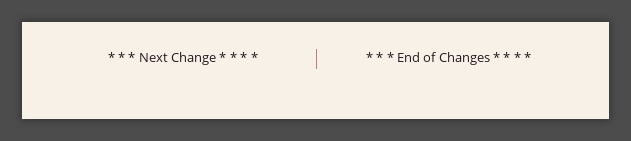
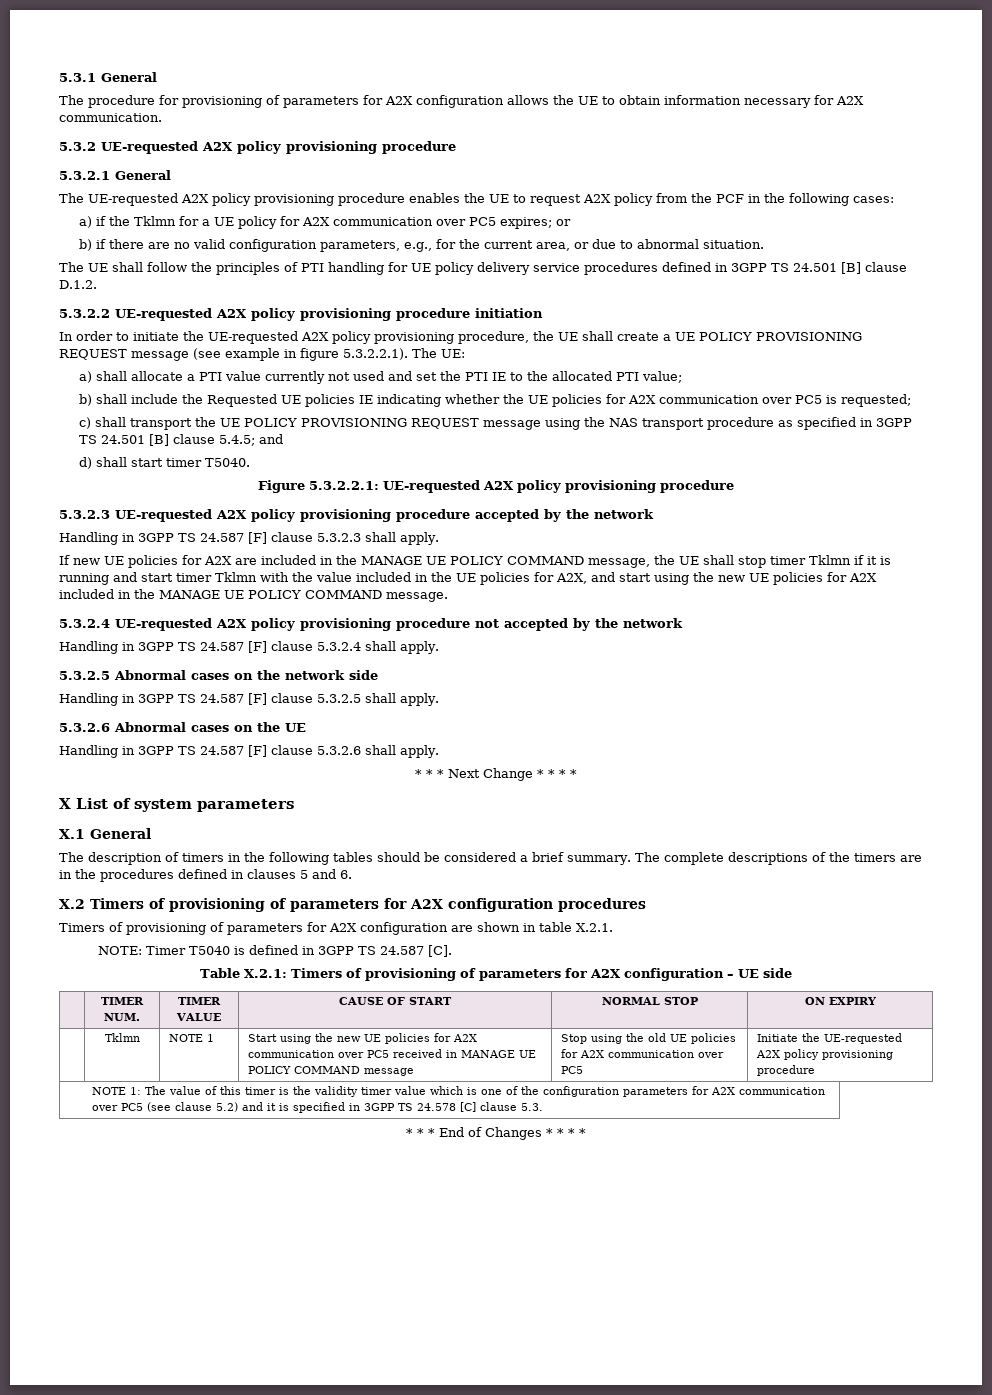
(107, 57) none -> [59,72,157,82] [59,95,864,108] [59,113,162,122] [59,141,456,154] [59,170,171,180] [59,193,894,206] [78,216,571,229] [78,239,764,252] [59,262,907,275] [59,280,97,289] [59,308,543,321] [59,331,862,344] [59,348,465,361] [78,371,682,384] [78,394,911,407] [78,417,912,430] [78,434,283,446] [78,457,250,469] [258,480,734,493] [59,509,654,522] [59,532,439,545] [59,555,891,568] [59,572,877,585] [59,589,448,602] [59,618,683,631] [59,641,439,654] [59,670,378,680] [59,693,439,706] [59,722,306,732] [59,745,439,758] 5.3.1 General // The procedure for provisioning of parameters for A2X configuration allows the UE to obtain information necessary for A2X communication. // 5.3.2 UE-requested A2X policy provisioning procedure // 5.3.2.1 General // The UE-requested A2X policy provisioning procedure enables the UE to request A2X policy from the PCF in the following cases: // a) if the Tklmn for a UE policy for A2X communication over PC5 expires; or // b) if there are no valid configuration parameters, e.g., for the current area, or due to abnormal situation. // The UE shall follow the principles of PTI handling for UE policy delivery service procedures defined in 3GPP TS 24.501 [B] clause D.1.2. // 5.3.2.2 UE-requested A2X policy provisioning procedure initiation // In order to initiate the UE-requested A2X policy provisioning procedure, the UE shall create a UE POLICY PROVISIONING REQUEST message (see example in figure 5.3.2.2.1). The UE: // a) shall allocate a PTI value currently not used and set the PTI IE to the allocated PTI value; // b) shall include the Requested UE policies IE indicating whether the UE policies for A2X communication over PC5 is requested; // c) shall transport the UE POLICY PROVISIONING REQUEST message using the NAS transport procedure as specified in 3GPP TS 24.501 [B] clause 5.4.5; and // d) shall start timer T5040. // Figure 5.3.2.2.1: UE-requested A2X policy provisioning procedure // 5.3.2.3 UE-requested A2X policy provisioning procedure accepted by the network // Handling in 3GPP TS 24.587 [F] clause 5.3.2.3 shall apply. // If new UE policies for A2X are included in the MANAGE UE POLICY COMMAND message, the UE shall stop timer Tklmn if it is running and start timer Tklmn with the value included in the UE policies for A2X, and start using the new UE policies for A2X included in the MANAGE UE POLICY COMMAND message. // 5.3.2.4 UE-requested A2X policy provisioning procedure not accepted by the network // Handling in 3GPP TS 24.587 [F] clause 5.3.2.4 shall apply. // 5.3.2.5 Abnormal cases on the network side // Handling in 3GPP TS 24.587 [F] clause 5.3.2.5 shall apply. // 5.3.2.6 Abnormal cases on the UE // Handling in 3GPP TS 24.587 [F] clause 5.3.2.6 shall apply. //
(258, 57) none -> [59,798,294,812] [59,828,151,839] [59,852,922,865] [59,869,352,882] [59,898,646,912] [59,922,613,935] [98,945,453,957] [200,968,792,981] [101,997,144,1005] [104,1013,140,1021] [178,997,221,1005] [176,1013,221,1021] [338,997,452,1005] [601,997,698,1005] [804,997,876,1005] [104,1033,140,1042] [168,1034,214,1042] [247,1033,477,1044] [247,1049,536,1058] [247,1066,414,1076] [560,1033,736,1044] [560,1049,724,1058] [560,1066,583,1074] [756,1033,902,1044] [755,1049,893,1060] [756,1065,815,1076] [92,1086,826,1097] [92,1102,544,1113] // X List of system parameters // X.1 General // The description of timers in the following tables should be considered a brief summary. The complete descriptions of the timers are in the procedures defined in clauses 5 and 6. // X.2 Timers of provisioning of parameters for A2X configuration procedures // Timers of provisioning of parameters for A2X configuration are shown in table X.2.1. // NOTE: Timer T5040 is defined in 3GPP TS 24.587 [C]. // Table X.2.1: Timers of provisioning of parameters for A2X configuration – UE side // | TIMER NUM. | TIMER VALUE | CAUSE OF START | NORMAL STOP | ON EXPIRY // | Tklmn | NOTE 1 | Start using the new UE policies for A2X communication over PC5 received in MANAGE UE POLICY COMMAND message | Stop using the old UE policies for A2X communication over PC5 | Initiate the UE-requested A2X policy provisioning procedure // NOTE 1: The value of this timer is the validity timer value which is one of the configuration parameters for A2X communication over PC5 (see clause 5.2) and it is specified in 3GPP TS 24.578 [C] clause 5.3.

